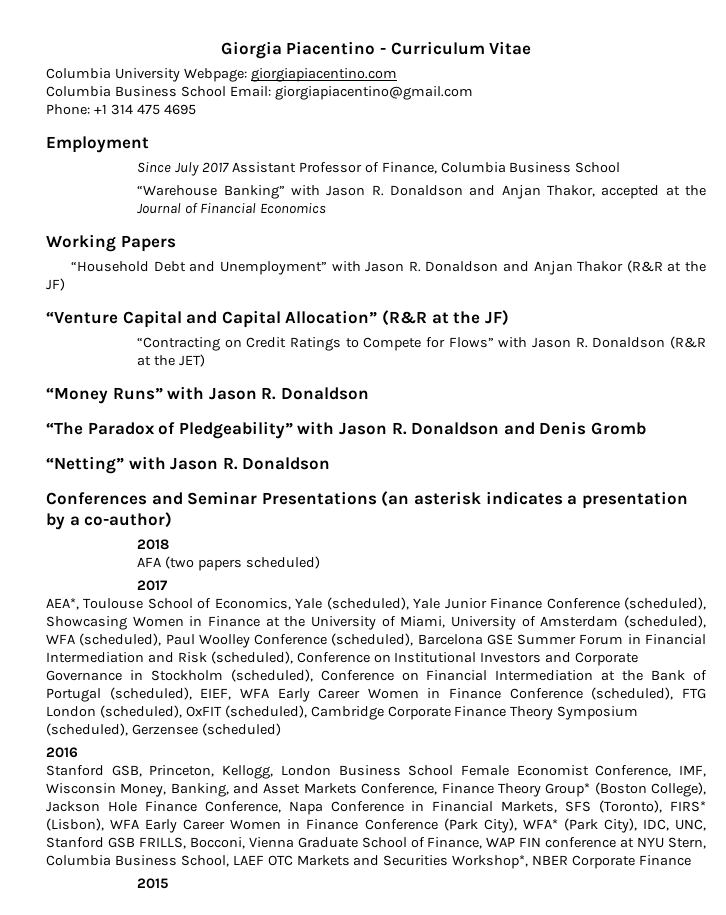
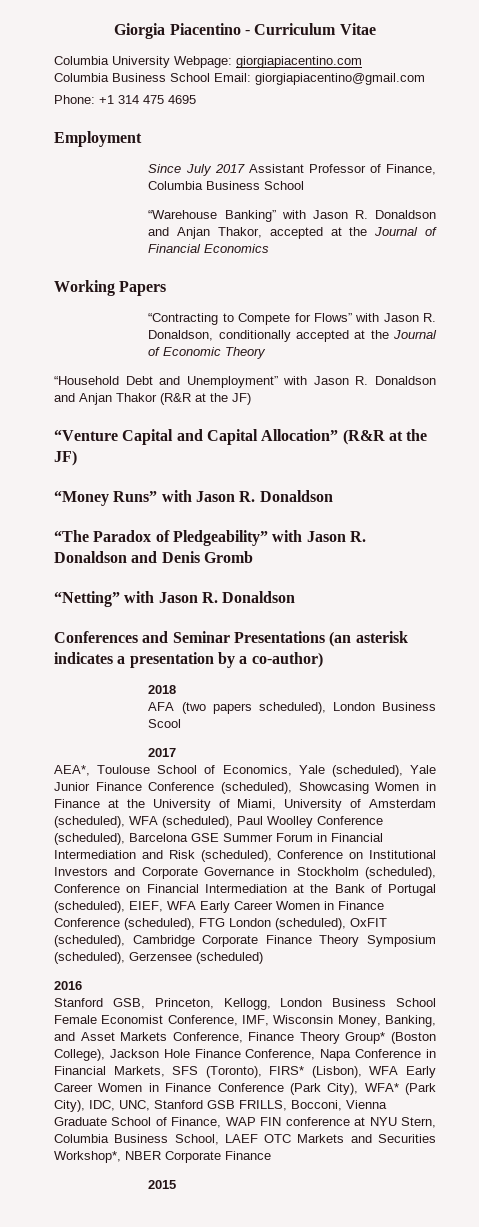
(176, 243) none -> [148,313,436,325] [148,330,437,342] [148,347,267,359] // “Contracting to Compete for Flows” with Jason R. Donaldson, conditionally accepted at the Journal of Economic Theory
[137,336,706,351] [137,354,205,367] // “Contracting on Credit Ratings to Compete for Flows” with Jason R. Donaldson (R&R at the JET) -> (77, 458) none
[245,556,320,569] scheduled) -> [258,702,436,714] [148,719,182,728] scheduled), London Business Scool

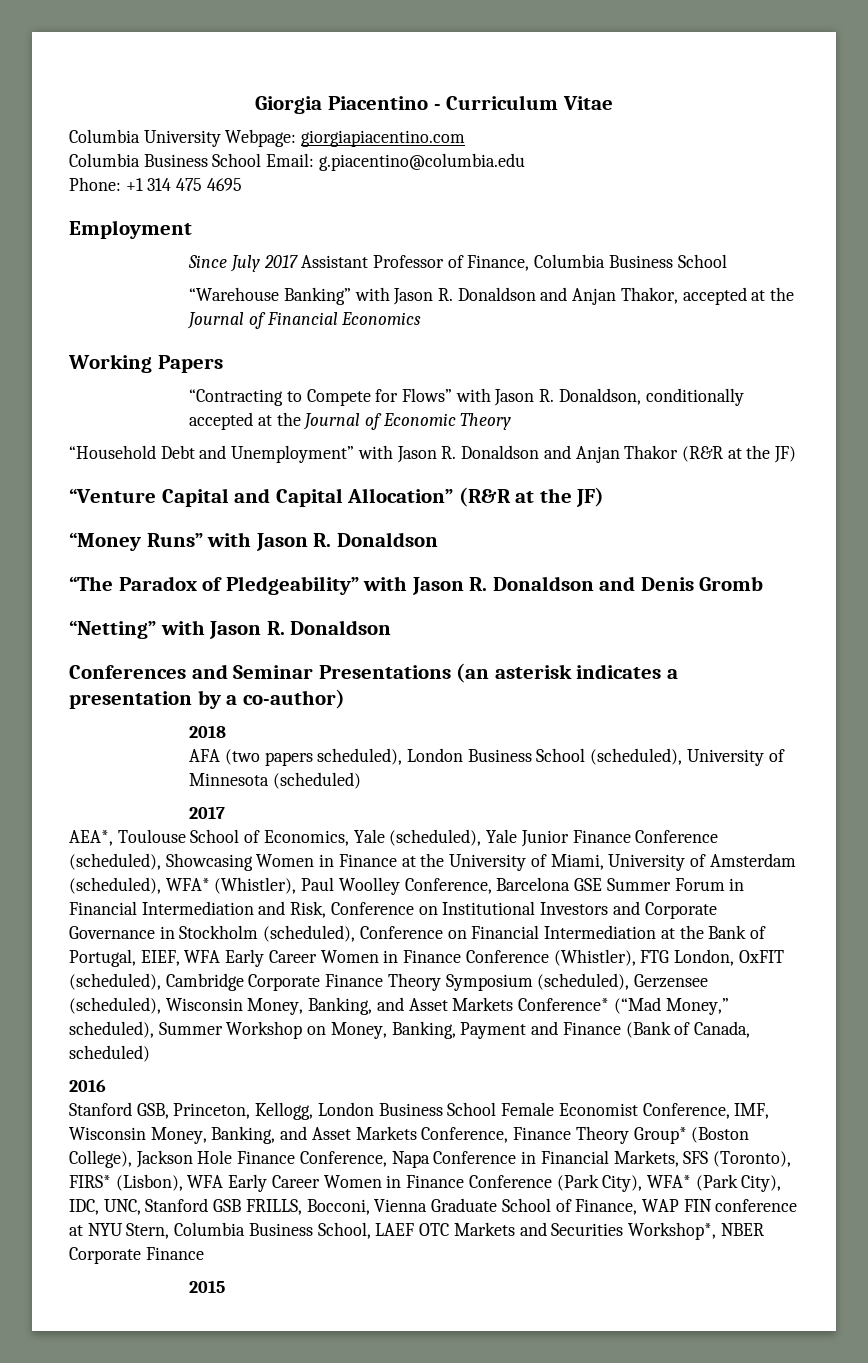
[255,73,425,85] giorgiapiacentino@gmail.com -> [318,153,525,171] g.piacentino@columbia.edu
[148,719,182,728] Scool -> [536,748,785,766] [189,772,361,789] School (scheduled), University of Minnesota (scheduled)
[129,816,383,828] [54,833,125,845] WFA (scheduled), Paul Woolley Conference (scheduled), -> [165,877,492,895] WFA* (Whistler), Paul Woolley Conference,
[168,850,272,862] Risk (scheduled), -> [290,901,327,918] Risk,
[388,884,436,896] [54,901,125,913] Portugal (scheduled), -> [69,949,136,967] Portugal,
[124,918,346,930] (scheduled), FTG London (scheduled), -> [553,949,734,966] (Whistler), FTG London,
[196,952,263,964] (scheduled) -> [69,997,729,1015] [69,1021,750,1039] [69,1045,150,1062] (scheduled), Wisconsin Money, Banking, and Asset Markets Conference* (“Mad Money,” scheduled), Summer Workshop on Money, Banking, Payment and Finance (Bank of Canada, scheduled)

